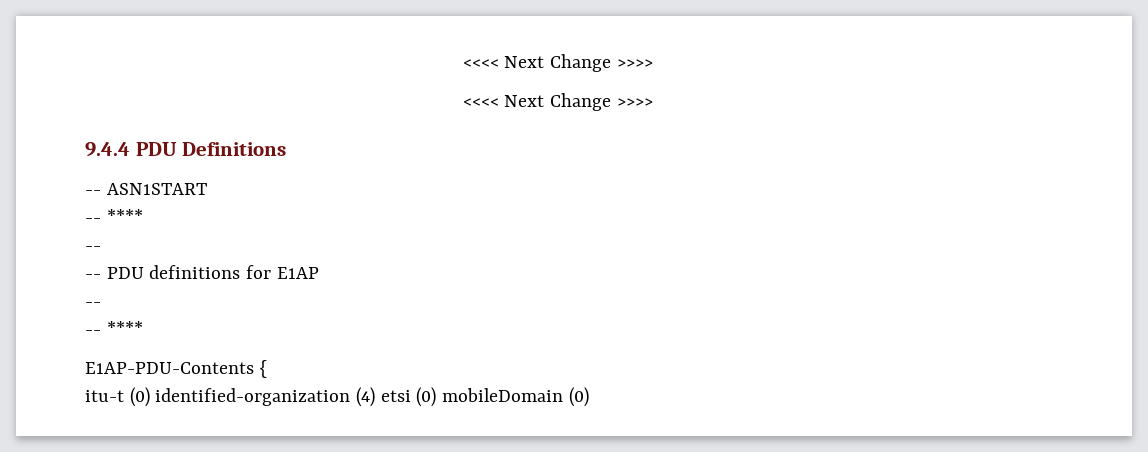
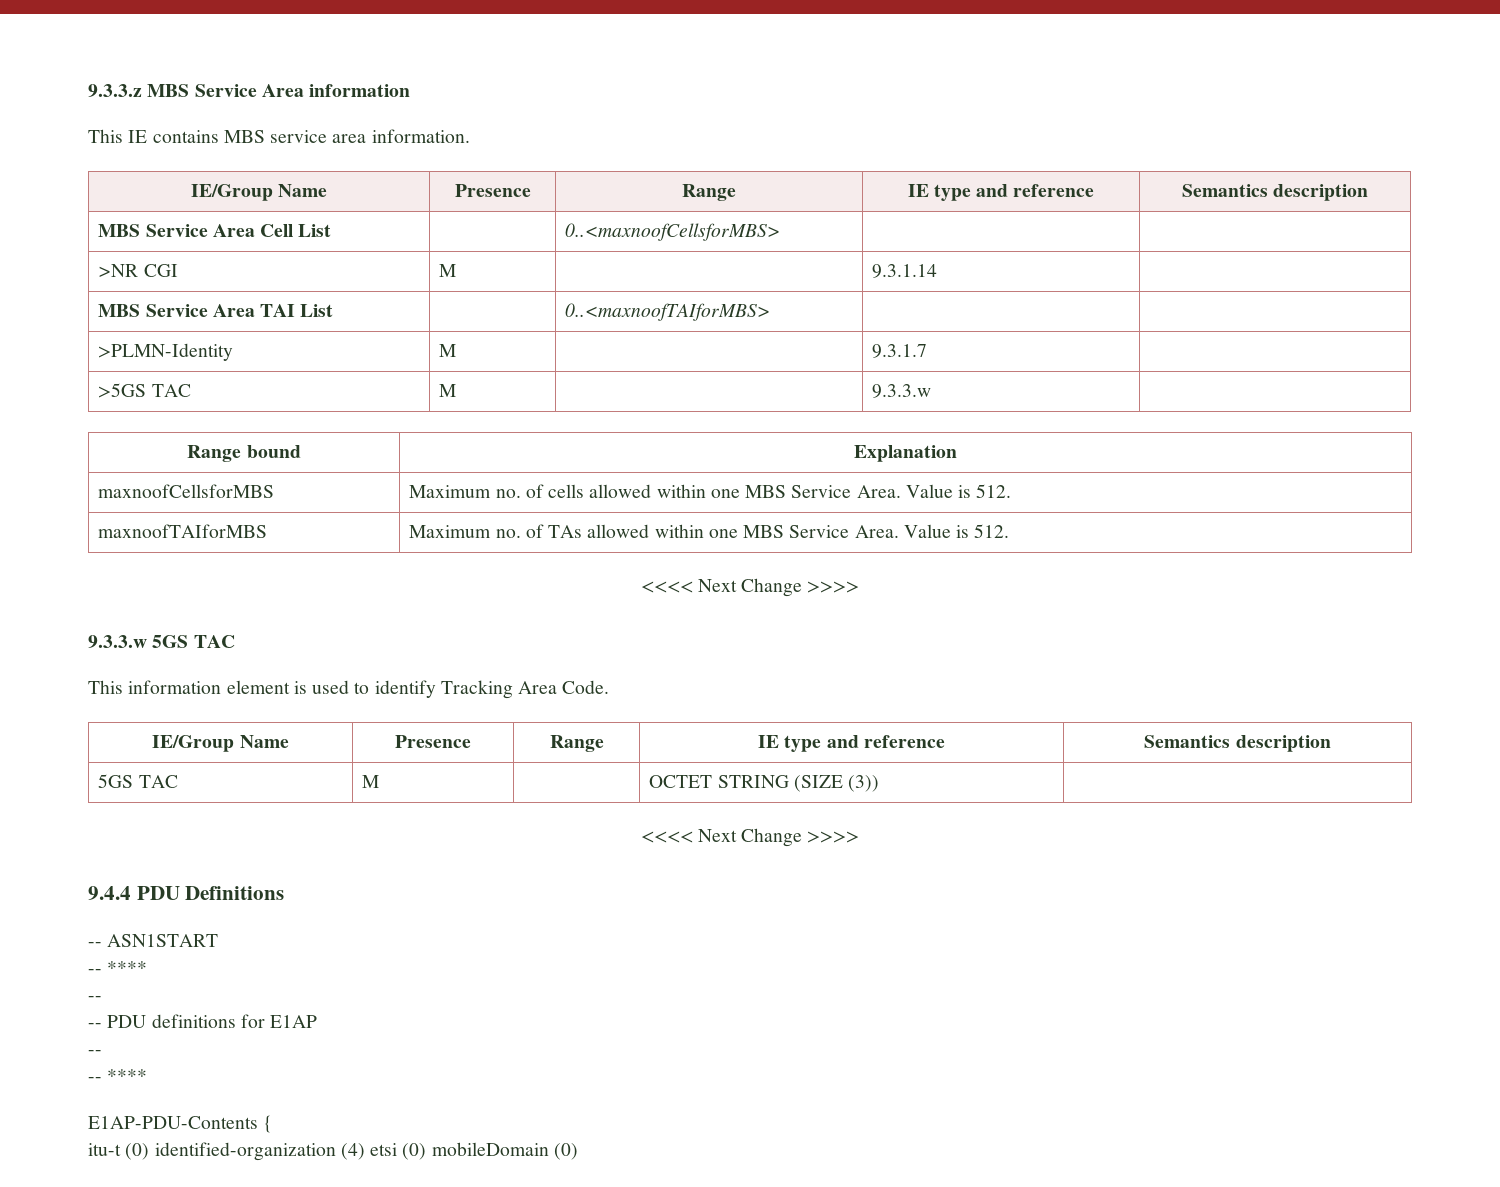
[462,54,653,72] <<<< Next Change >>>> -> [88,84,411,97] [88,129,470,143] [190,184,328,201] [454,184,531,197] [682,184,736,201] [907,184,1095,201] [1181,184,1369,201] [98,224,332,237] [565,223,781,241] [98,264,178,277] [439,264,457,277] [872,264,938,278] [98,304,334,317] [565,303,771,321] [98,343,234,361] [439,344,457,357] [872,344,928,358] [98,383,191,398] [439,384,457,397] [872,384,932,398] [187,445,301,462] [854,445,957,462] [98,484,275,498] [409,484,1012,498] [98,524,268,538] [409,524,1010,538] [640,578,860,597] [88,635,235,648] [88,680,610,699] [152,735,289,752] [395,735,471,748] [549,735,604,752] [758,735,945,752] [1144,735,1331,752] [98,774,178,788] [362,775,380,788] [649,775,880,792] 9.3.3.z MBS Service Area information // This IE contains MBS service area information. // IE/Group Name | Presence | Range | IE type and reference | Semantics description // MBS Service Area Cell List | | 0..<maxnoofCellsforMBS> | | // >NR CGI | M | | 9.3.1.14 | // MBS Service Area TAI List | | 0..<maxnoofTAIforMBS> | | // >PLMN-Identity | M | | 9.3.1.7 | // >5GS TAC | M | | 9.3.3.w | // Range bound | Explanation // maxnoofCellsforMBS | Maximum no. of cells allowed within one MBS Service Area. Value is 512. // maxnoofTAIforMBS | Maximum no. of TAs allowed within one MBS Service Area. Value is 512. // <<<< Next Change >>>> // 9.3.3.w 5GS TAC // This information element is used to identify Tracking Area Code. // IE/Group Name | Presence | Range | IE type and reference | Semantics description // 5GS TAC | M | | OCTET STRING (SIZE (3)) |

